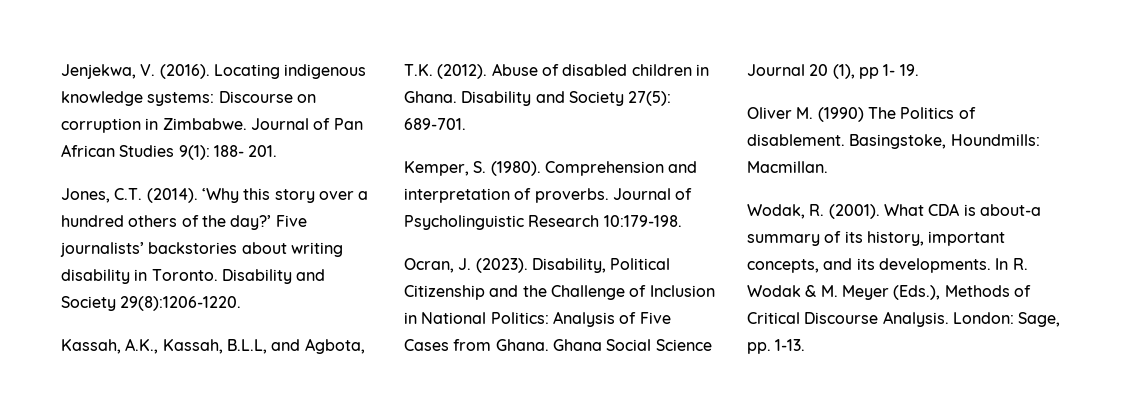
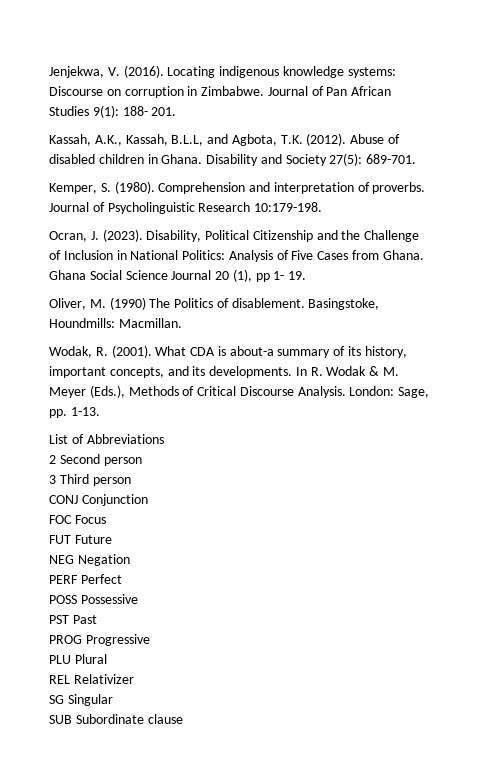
[61,188,369,203] [61,215,307,230] [60,242,343,257] [61,269,326,284] [61,296,242,311] // Jones, C.T. (2014). ‘Why this story over a hundred others of the day?’ Five journalists’ backstories about writing disability in Toronto. Disability and Society 29(8):1206-1220. -> (177, 111) none
[747,107,792,119] Oliver -> [49,298,86,310] Oliver,
(806, 345) none -> [49,434,164,444] [49,454,142,466] [49,474,131,486] [49,494,148,506] [49,515,106,524] [49,535,112,544] [49,554,130,566] [49,574,122,584] [49,594,138,604] [49,615,97,624] [49,634,150,646] [49,654,107,664] [49,674,134,684] [49,694,113,706] [49,714,183,724] // List of Abbreviations // 2 Second person // 3 Third person // CONJ Conjunction // FOC Focus // FUT Future // NEG Negation // PERF Perfect // POSS Possessive // PST Past // PROG Progressive // PLU Plural // REL Relativizer // SG Singular // SUB Subordinate clause

